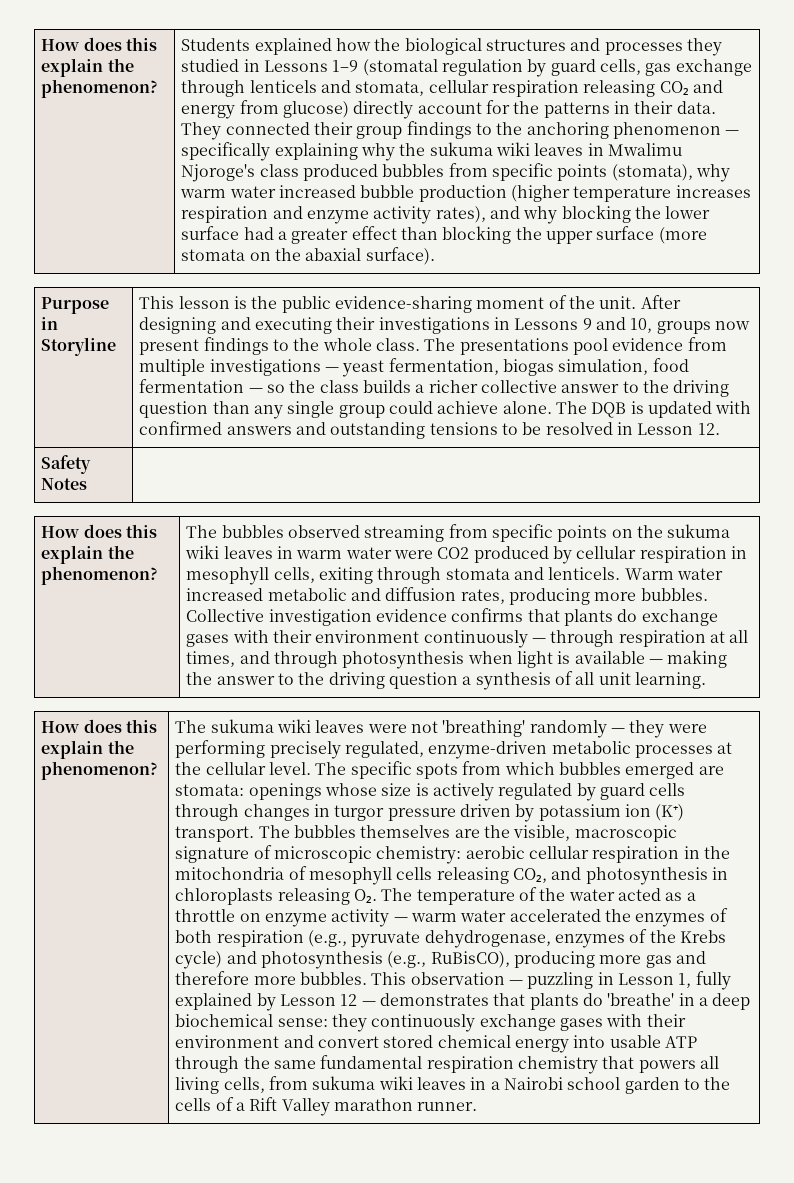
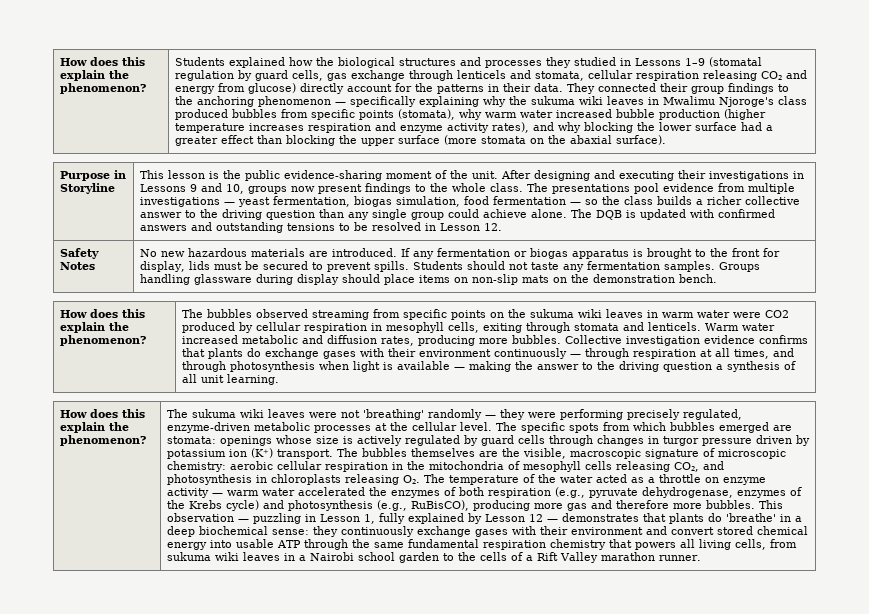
(88, 484) none -> [139,248,780,259] [139,261,760,272] [139,274,717,285] No new hazardous materials are introduced. If any fermentation or biogas apparatus is brought to the front for display, lids must be secured to prevent spills. Students should not taste any fermentation samples. Groups handling glassware during display should place items on non-slip mats on the demonstration bench.

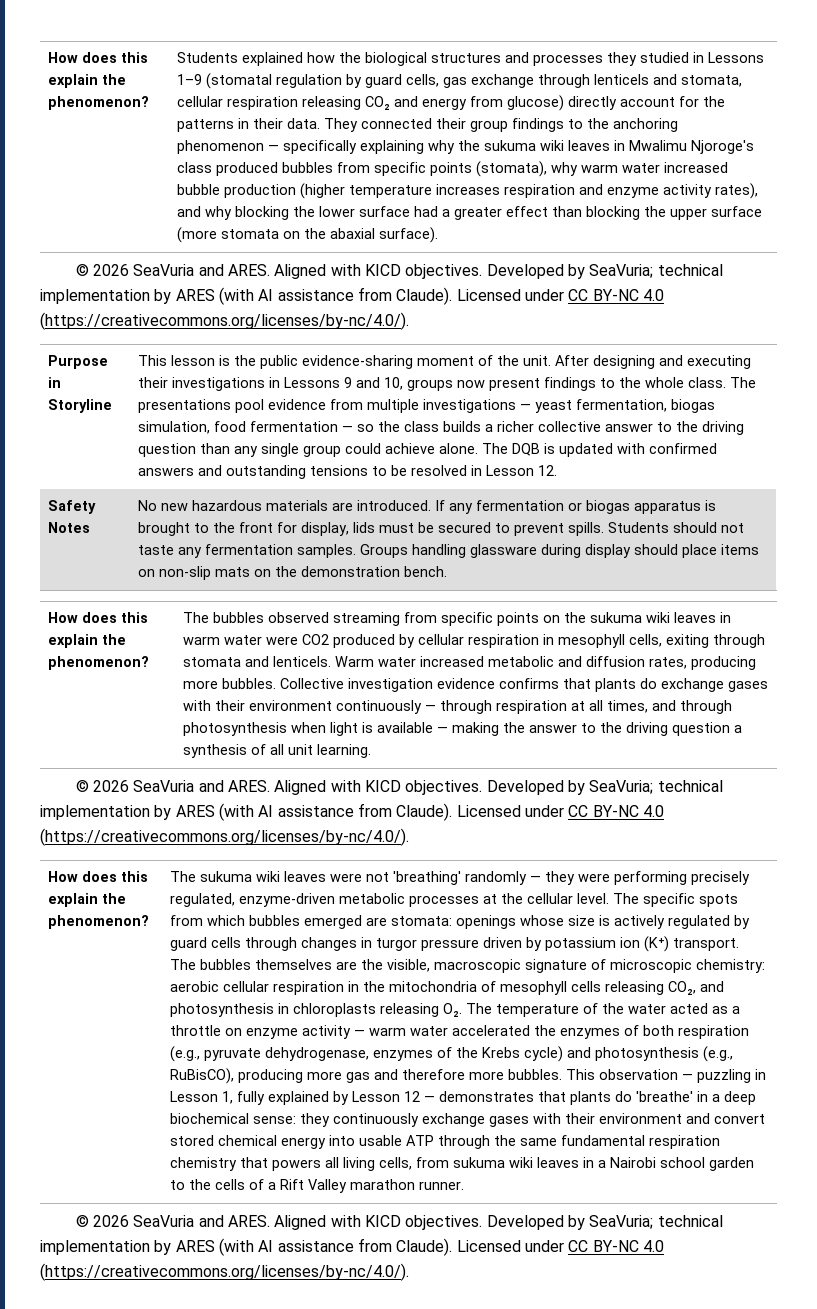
(666, 140) none -> [75,263,723,279] [40,287,664,305] [40,312,409,330] // © 2026 SeaVuria and ARES. Aligned with KICD objectives. Developed by SeaVuria; technical implementation by ARES (with AI assistance from Claude). Licensed under CC BY-NC 4.0 (https://creativecommons.org/licenses/by-nc/4.0/).
(279, 379) none -> [75,779,723,795] [40,803,664,821] [40,828,409,846] // © 2026 SeaVuria and ARES. Aligned with KICD objectives. Developed by SeaVuria; technical implementation by ARES (with AI assistance from Claude). Licensed under CC BY-NC 4.0 (https://creativecommons.org/licenses/by-nc/4.0/).
(701, 558) none -> [75,1214,723,1230] [40,1238,664,1256] [40,1263,409,1281] // © 2026 SeaVuria and ARES. Aligned with KICD objectives. Developed by SeaVuria; technical implementation by ARES (with AI assistance from Claude). Licensed under CC BY-NC 4.0 (https://creativecommons.org/licenses/by-nc/4.0/).

